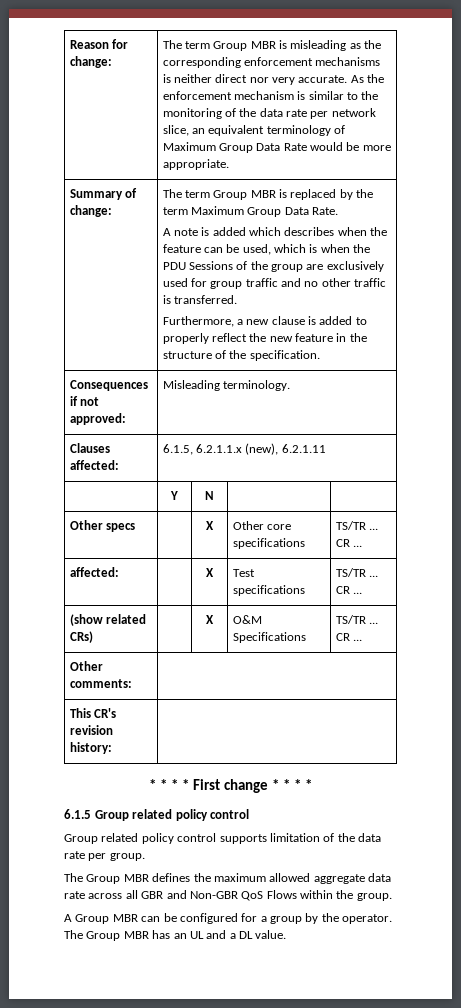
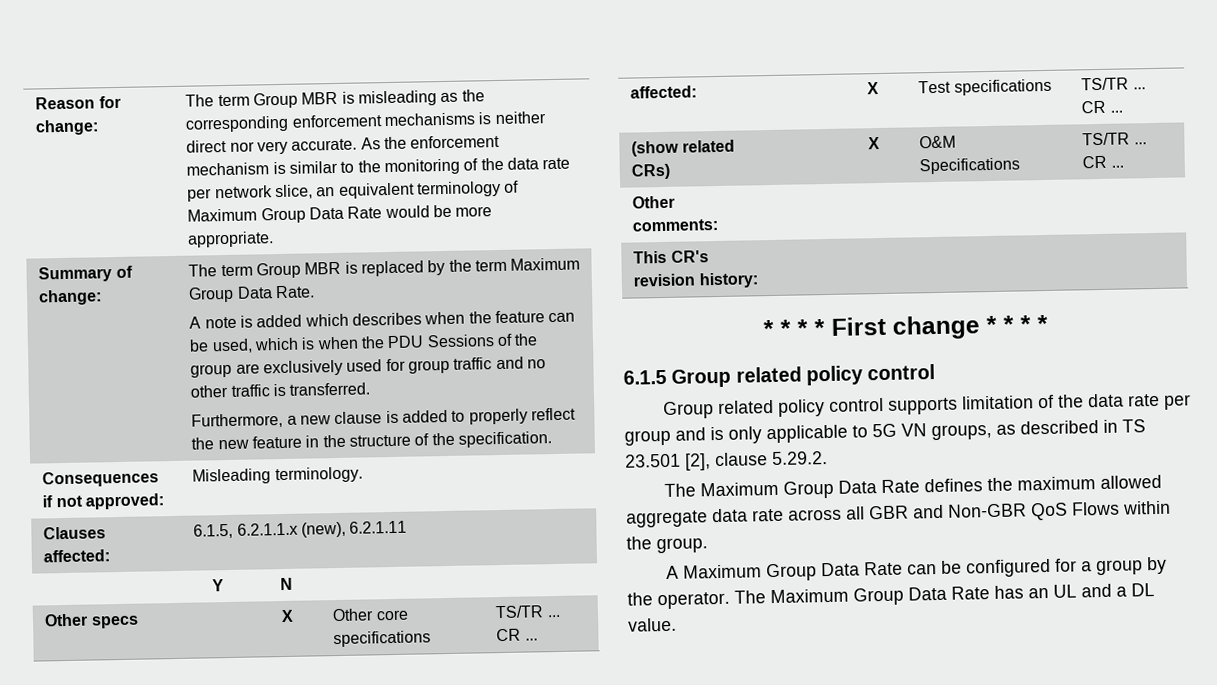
[109,853,145,861] [64,873,149,884] group. // The Group MBR -> [624,419,1146,446] [625,451,828,471] [663,479,920,499] group and is only applicable to 5G VN groups, as described in TS 23.501 [2], clause 5.29.2. // The Maximum Group Data Rate
[75,914,138,924] Group MBR -> [682,561,903,582] Maximum Group Data Rate
[86,931,149,941] Group MBR -> [770,586,990,606] Maximum Group Data Rate

